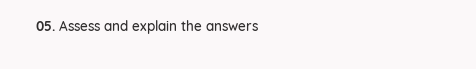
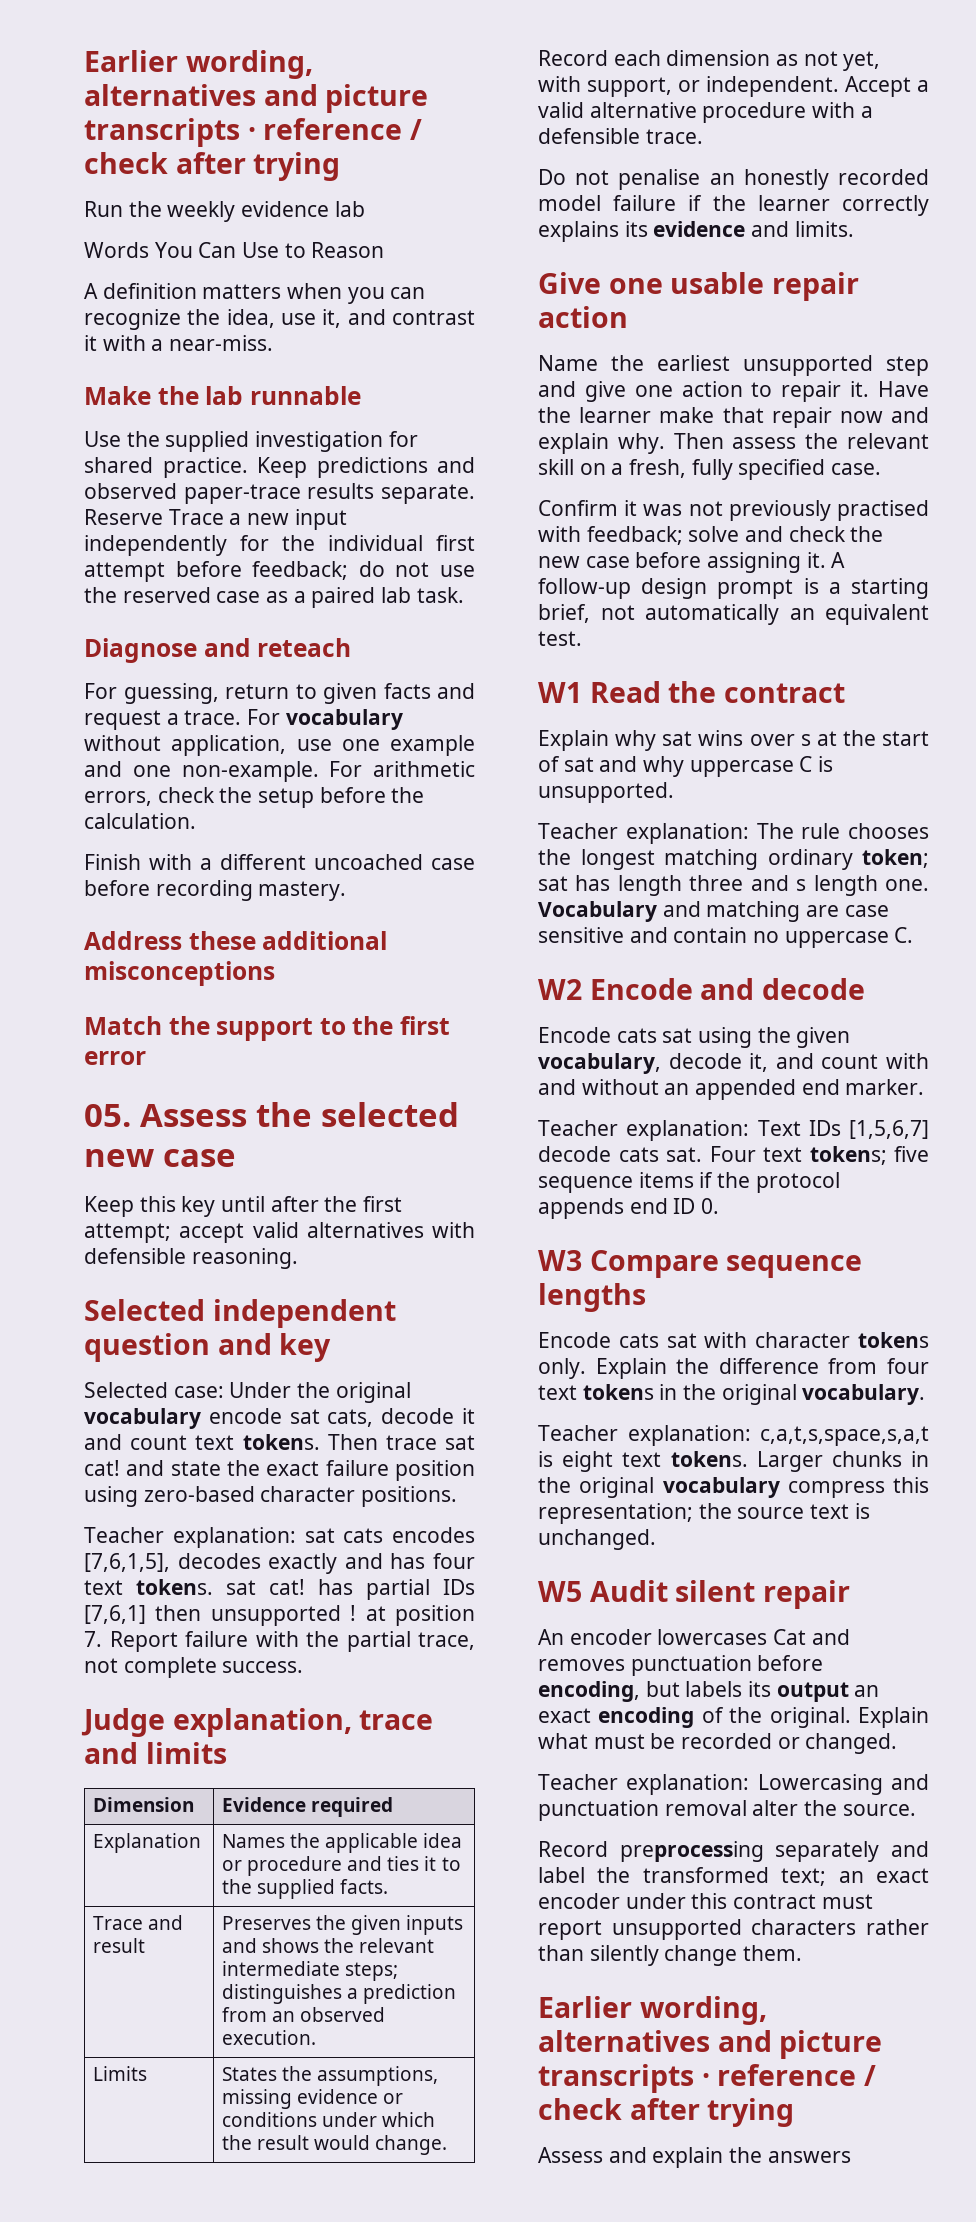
[36,21,55,31] 05. -> [84,50,313,79] [84,84,429,113] [84,118,423,147] [84,152,341,181] [84,201,365,222] [84,242,385,258] [84,283,426,304] [84,309,475,330] [84,335,274,351] [84,386,361,405] [84,431,418,452] [84,457,475,478] [84,483,476,504] [84,509,347,530] [84,535,475,556] [84,561,475,582] [84,587,464,608] [84,638,352,663] [84,683,475,704] [84,709,403,730] [84,735,475,756] [84,761,475,782] [84,787,425,808] [84,813,196,829] [84,854,475,870] [84,880,347,901] [84,931,388,950] [84,961,275,986] [84,1016,451,1041] [84,1051,146,1065] [84,1102,459,1127] [84,1149,236,1167] [84,1196,403,1217] [84,1222,475,1243] [84,1248,298,1269] [84,1299,396,1328] [84,1333,332,1362] [84,1382,411,1403] [84,1408,475,1429] [84,1434,475,1450] [84,1460,476,1481] [84,1486,458,1507] [84,1527,475,1548] [84,1553,476,1574] [84,1579,475,1600] [84,1605,475,1626] [84,1631,475,1652] [84,1657,304,1678] [81,1708,434,1737] [84,1742,227,1764] [92,1797,194,1812] [221,1797,394,1817] [92,1833,201,1853] [221,1833,463,1853] [221,1856,461,1876] [221,1879,389,1899] [92,1915,184,1930] [92,1938,145,1953] [221,1915,464,1935] [221,1938,435,1953] [221,1961,399,1981] [221,1984,457,2004] [221,2007,386,2022] [221,2030,316,2045] [92,2066,147,2081] [221,2066,439,2086] [221,2089,404,2109] [221,2112,436,2127] [221,2135,448,2155] [538,50,881,71] [538,76,929,97] [538,102,873,123] [538,128,703,144] [538,169,929,190] [538,195,929,216] [538,221,854,242] [538,272,860,301] [538,306,628,328] [538,355,929,376] [538,381,929,402] [538,407,929,428] [538,433,929,454] [538,459,882,480] [538,500,929,521] [538,526,884,545] [538,552,846,573] [538,578,929,599] [538,604,929,625] [538,631,582,646] [538,681,846,703] [538,730,929,751] [538,756,834,777] [538,782,674,803] [538,823,929,844] [538,849,929,870] [538,875,929,896] [538,901,889,922] [538,927,914,948] [538,978,866,1000] [538,1027,851,1048] [538,1053,929,1074] [538,1079,925,1100] [538,1120,929,1141] [538,1146,929,1165] [538,1172,840,1193] [538,1198,720,1219] [538,1250,863,1278] [538,1283,646,1312] [538,1332,929,1348] [538,1358,929,1379] [538,1384,926,1405] [538,1425,929,1446] [538,1451,929,1472] [538,1477,929,1498] [538,1503,870,1524] [538,1529,656,1550] [538,1580,851,1609] [538,1629,850,1645] [538,1655,824,1676] [538,1681,880,1702] [538,1707,929,1728] [538,1733,898,1754] [538,1774,929,1795] [538,1800,916,1821] [538,1841,929,1862] [538,1867,929,1886] [538,1893,873,1909] [538,1919,929,1940] [538,1945,803,1966] [538,1996,767,2025] [538,2030,883,2059] [538,2064,877,2093] [538,2098,795,2127] Earlier wording, alternatives and picture transcripts · reference / check after trying // Run the weekly evidence lab // Words You Can Use to Reason // A definition matters when you can recognize the idea, use it, and contrast it with a near-miss. // Make the lab runnable // Use the supplied investigation for shared practice. Keep predictions and observed paper-trace results separate. Reserve Trace a new input independently for the individual first attempt before feedback; do not use the reserved case as a paired lab task. // Diagnose and reteach // For guessing, return to given facts and request a trace. For vocabulary without application, use one example and one non-example. For arithmetic errors, check the setup before the calculation. // Finish with a different uncoached case before recording mastery. // Address these additional misconceptions // Match the support to the first error // 05. Assess the selected new case // Keep this key until after the first attempt; accept valid alternatives with defensible reasoning. // Selected independent question and key // Selected case: Under the original vocabulary encode sat cats, decode it and count text tokens. Then trace sat cat! and state the exact failure position using zero-based character positions. // Teacher explanation: sat cats encodes [7,6,1,5], decodes exactly and has four text tokens. sat cat! has partial IDs [7,6,1] then unsupported ! at position 7. Report failure with the partial trace, not complete success. // Judge explanation, trace and limits // Dimension | Evidence required // Explanation | Names the applicable idea or procedure and ties it to the supplied facts. // Trace and result | Preserves the given inputs and shows the relevant intermediate steps; distinguishes a prediction from an observed execution. // Limits | States the assumptions, missing evidence or conditions under which the result would change. // Record each dimension as not yet, with support, or independent. Accept a valid alternative procedure with a defensible trace. // Do not penalise an honestly recorded model failure if the learner correctly explains its evidence and limits. // Give one usable repair action // Name the earliest unsupported step and give one action to repair it. Have the learner make that repair now and explain why. Then assess the relevant skill on a fresh, fully specified case. // Confirm it was not previously practised with feedback; solve and check the new case before assigning it. A follow-up design prompt is a starting brief, not automatically an equivalent test. // W1 Read the contract // Explain why sat wins over s at the start of sat and why uppercase C is unsupported. // Teacher explanation: The rule chooses the longest matching ordinary token; sat has length three and s length one. Vocabulary and matching are case sensitive and contain no uppercase C. // W2 Encode and decode // Encode cats sat using the given vocabulary, decode it, and count with and without an appended end marker. // Teacher explanation: Text IDs [1,5,6,7] decode cats sat. Four text tokens; five sequence items if the protocol appends end ID 0. // W3 Compare sequence lengths // Encode cats sat with character tokens only. Explain the difference from four text tokens in the original vocabulary. // Teacher explanation: c,a,t,s,space,s,a,t is eight text tokens. Larger chunks in the original vocabulary compress this representation; the source text is unchanged. // W5 Audit silent repair // An encoder lowercases Cat and removes punctuation before encoding, but labels its output an exact encoding of the original. Explain what must be recorded or changed. // Teacher explanation: Lowercasing and punctuation removal alter the source. // Record preprocessing separately and label the transformed text; an exact encoder under this contract must report unsupported characters rather than silently change them. // Earlier wording, alternatives and picture transcripts · reference / check after trying //

